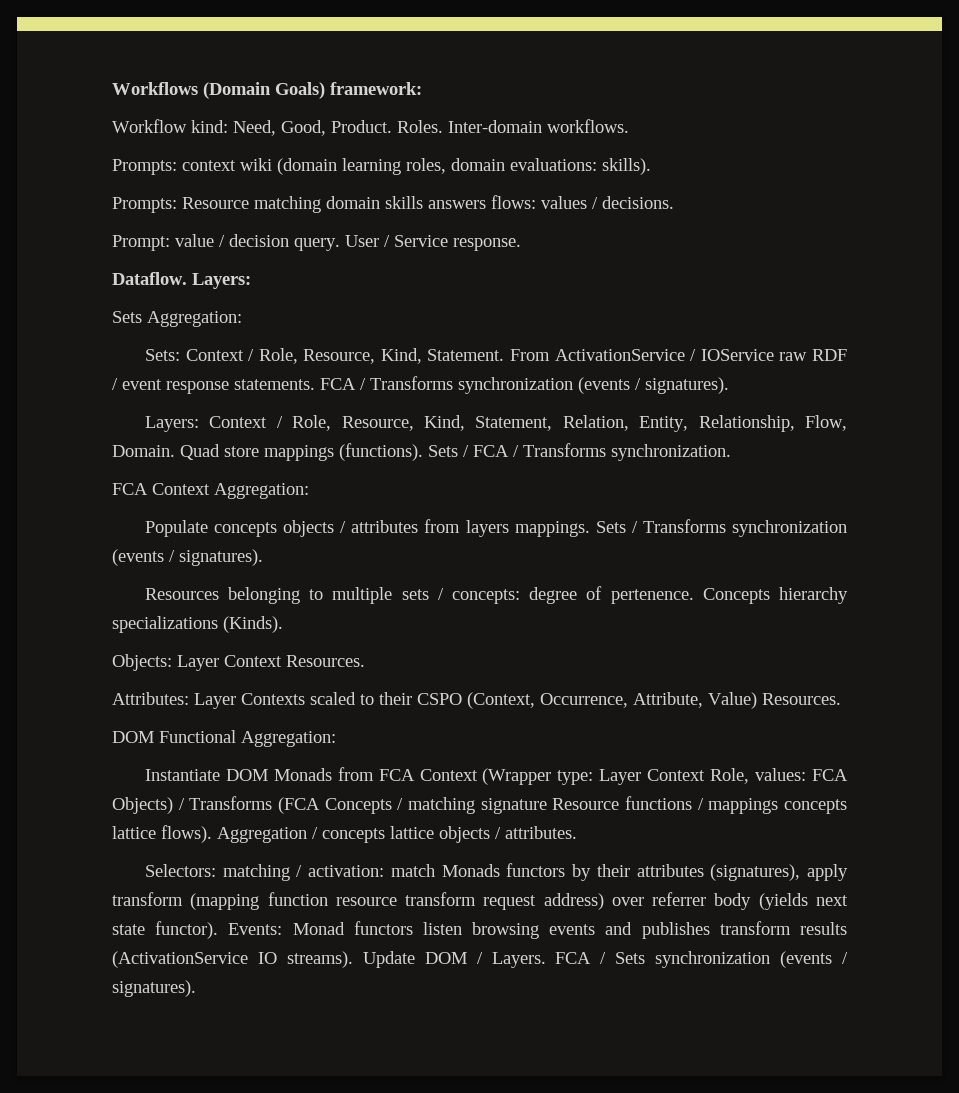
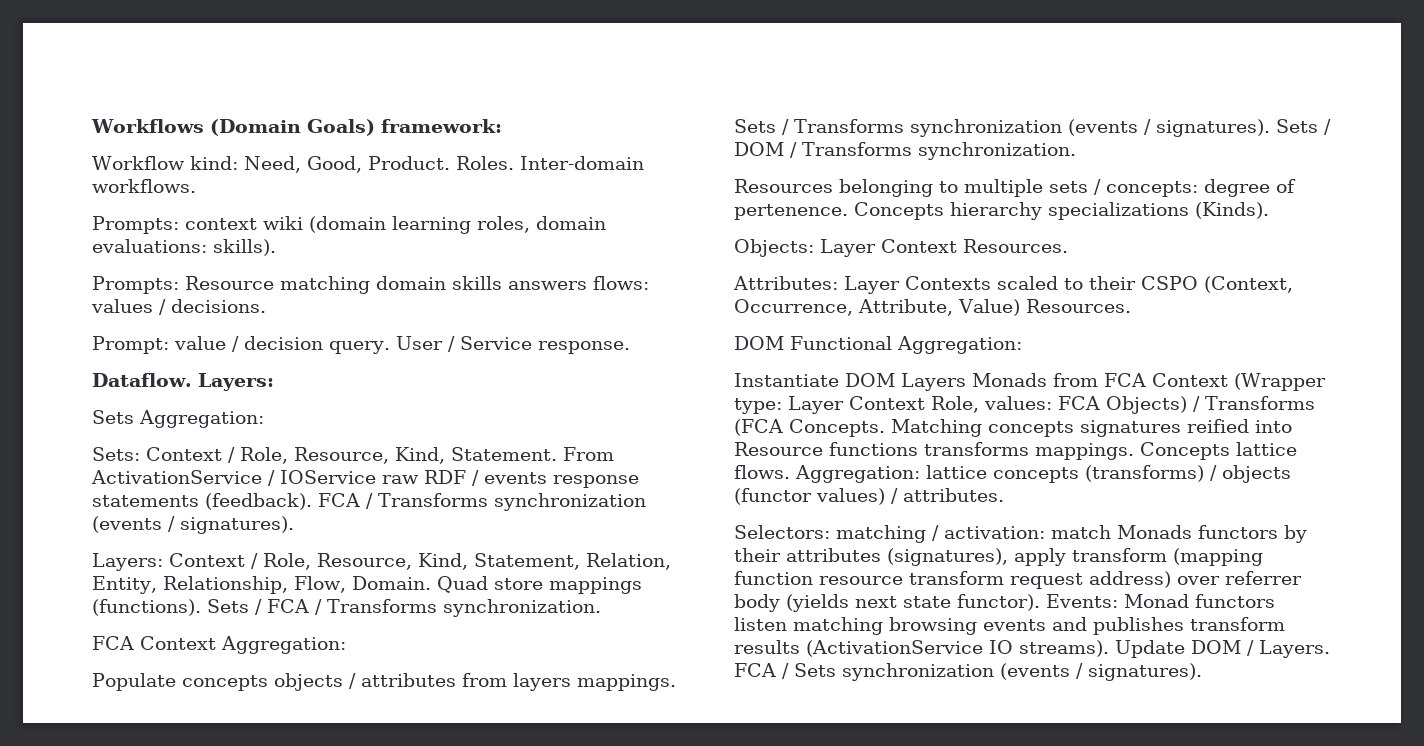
[122,379,315,394] event response statements. -> [484,472,639,488] [92,493,312,510] events response statements (feedback).
(263, 557) none -> [1276,119,1331,135] [734,142,1076,160] Sets / DOM / Transforms synchronization.
(268, 775) none -> [901,373,966,391] Layers
[324,796,847,814] [112,825,490,843] Concepts / matching signature Resource functions / mappings concepts lattice flows). Aggregation / concepts lattice objects -> [789,419,1292,437] [734,442,1297,460] [734,465,1291,483] [734,488,885,505] Concepts. Matching concepts signatures reified into Resource functions transforms mappings. Concepts lattice flows. Aggregation: lattice concepts (transforms) / objects (functor values)
(462, 928) none -> [793,617,883,635] matching

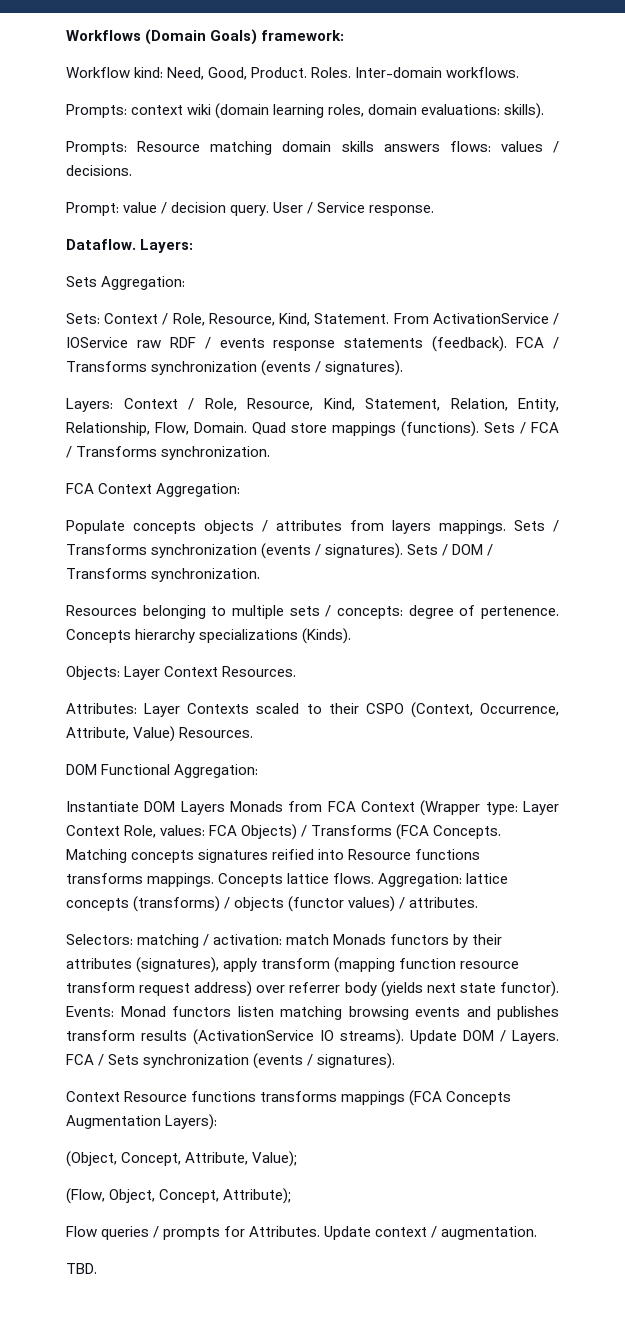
(1202, 672) none -> [66,1090,512,1106] [66,1114,218,1130] [66,1151,298,1167] [66,1188,292,1204] [66,1226,538,1240] [66,1263,97,1274] // Context Resource functions transforms mappings (FCA Concepts Augmentation Layers): // (Object, Concept, Attribute, Value); // (Flow, Object, Concept, Attribute); // Flow queries / prompts for Attributes. Update context / augmentation. // TBD.

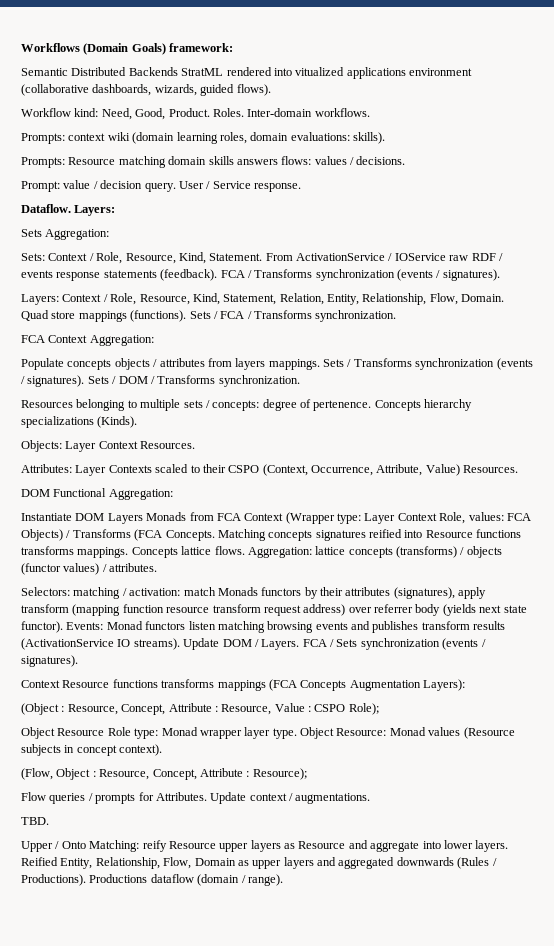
(345, 35) none -> [21,67,472,79] [21,84,271,96] // Semantic Distributed Backends StratML rendered into vitualized applications environment (collaborative dashboards, wizards, guided flows).
[66,1151,298,1167] [66,1188,292,1204] (Object, Concept, Attribute, Value); // (Flow, Object, Concept, Attribute); -> [21,703,379,715] [21,727,515,739] [21,744,163,756] [21,768,307,780] (Object : Resource, Concept, Attribute : Resource, Value : CSPO Role); // Object Resource Role type: Monad wrapper layer type. Object Resource: Monad values (Resource subjects in concept context). // (Flow, Object : Resource, Concept, Attribute : Resource);
[441,1226,538,1240] augmentation. -> [295,793,371,804] augmentations.
(97, 1268) none -> [21,840,509,852] [21,857,497,869] [21,874,283,886] // Upper / Onto Matching: reify Resource upper layers as Resource and aggregate into lower layers. Reified Entity, Relationship, Flow, Domain as upper layers and aggregated downwards (Rules / Productions). Productions dataflow (domain / range).

